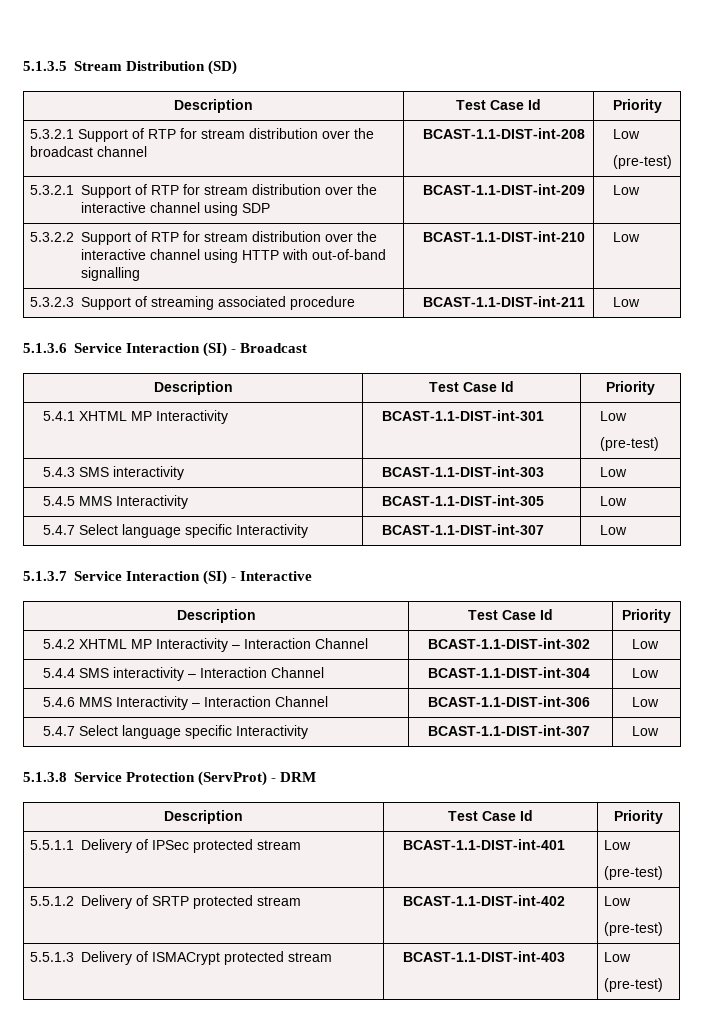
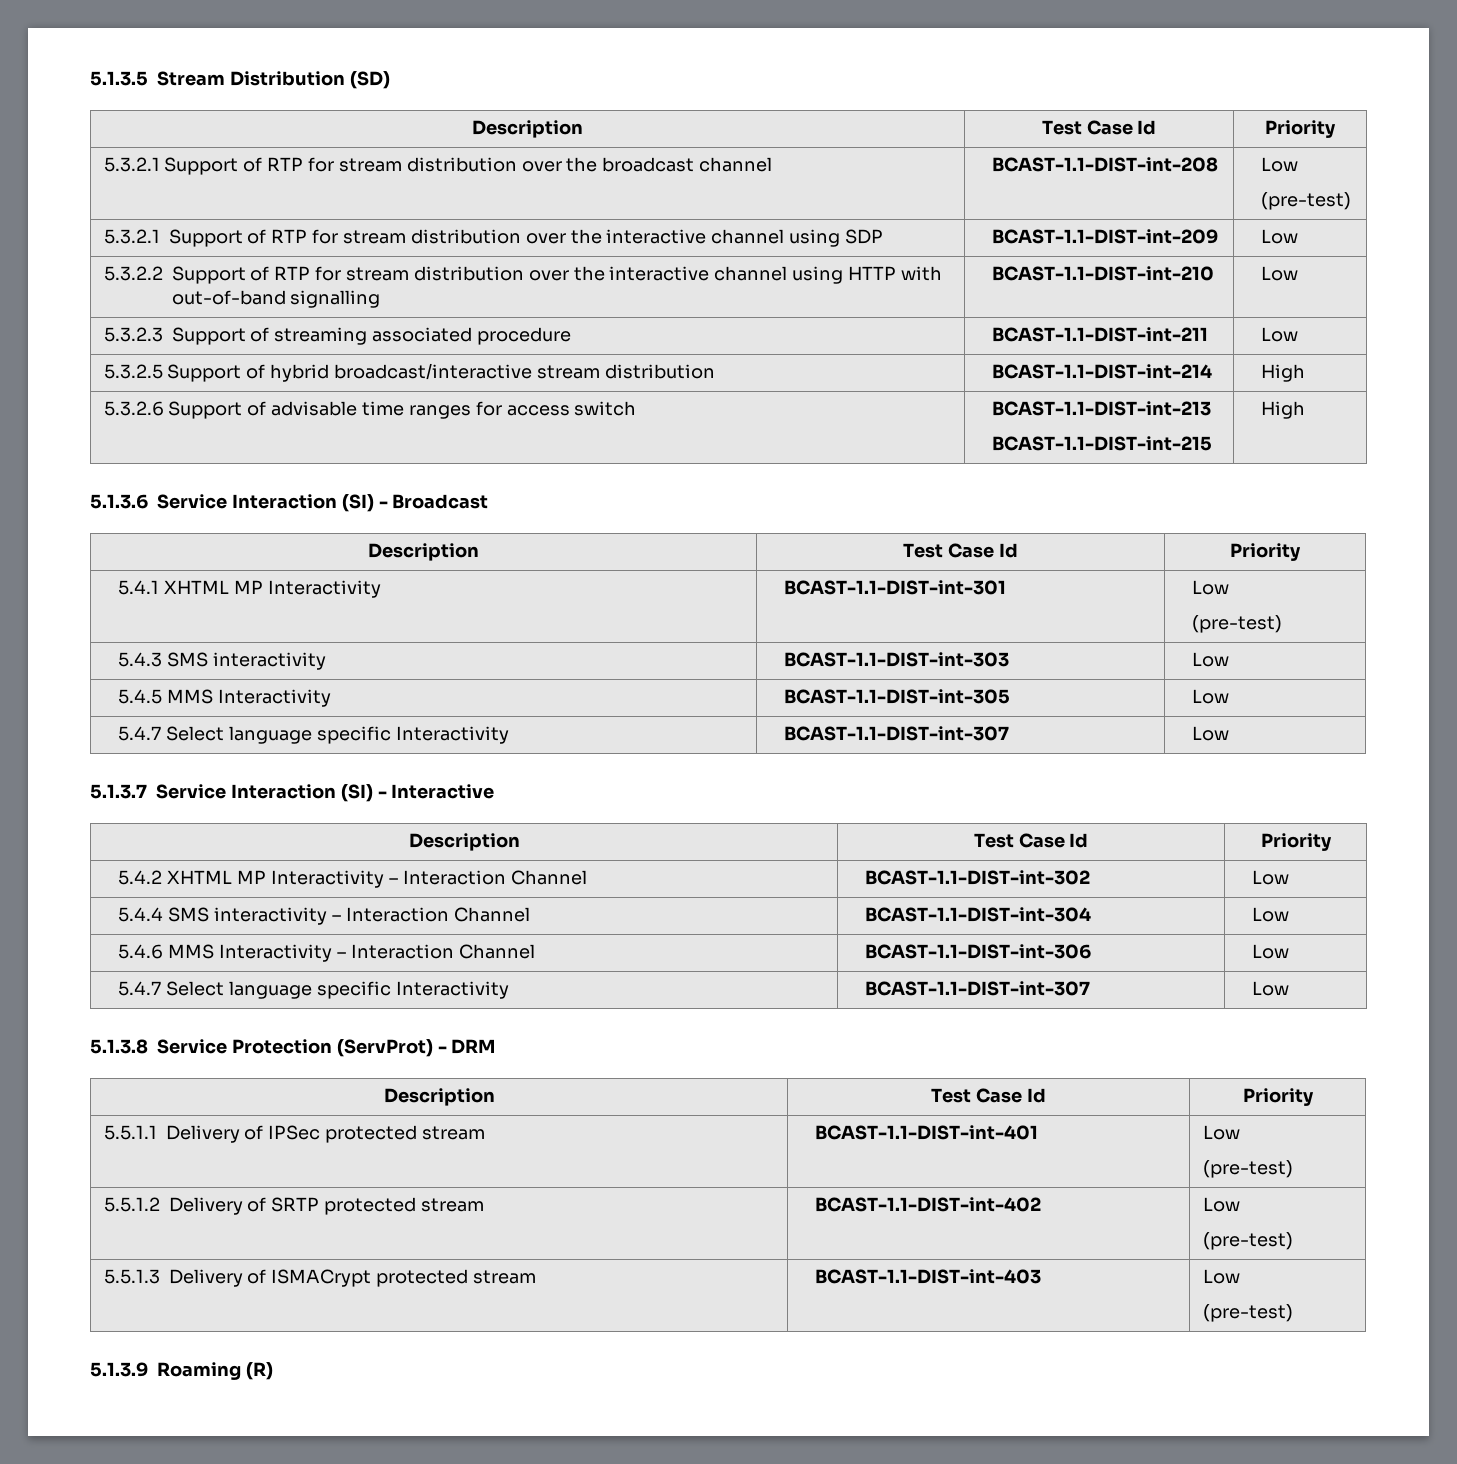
(641, 302) none -> [103,363,715,382] [992,364,1213,379] [1261,364,1306,382] [103,401,637,419] [992,401,1212,416] [992,436,1213,451] [1261,401,1306,419] // 5.3.2.5 Support of hybrid broadcast/interactive stream distribution | BCAST-1.1-DIST-int-214 | High // 5.3.2.6 Support of advisable time ranges for access switch | BCAST-1.1-DIST-int-213 // BCAST-1.1-DIST-int-215 | High
(663, 985) none -> [90,1362,273,1380] // 5.1.3.9 Roaming (R)

